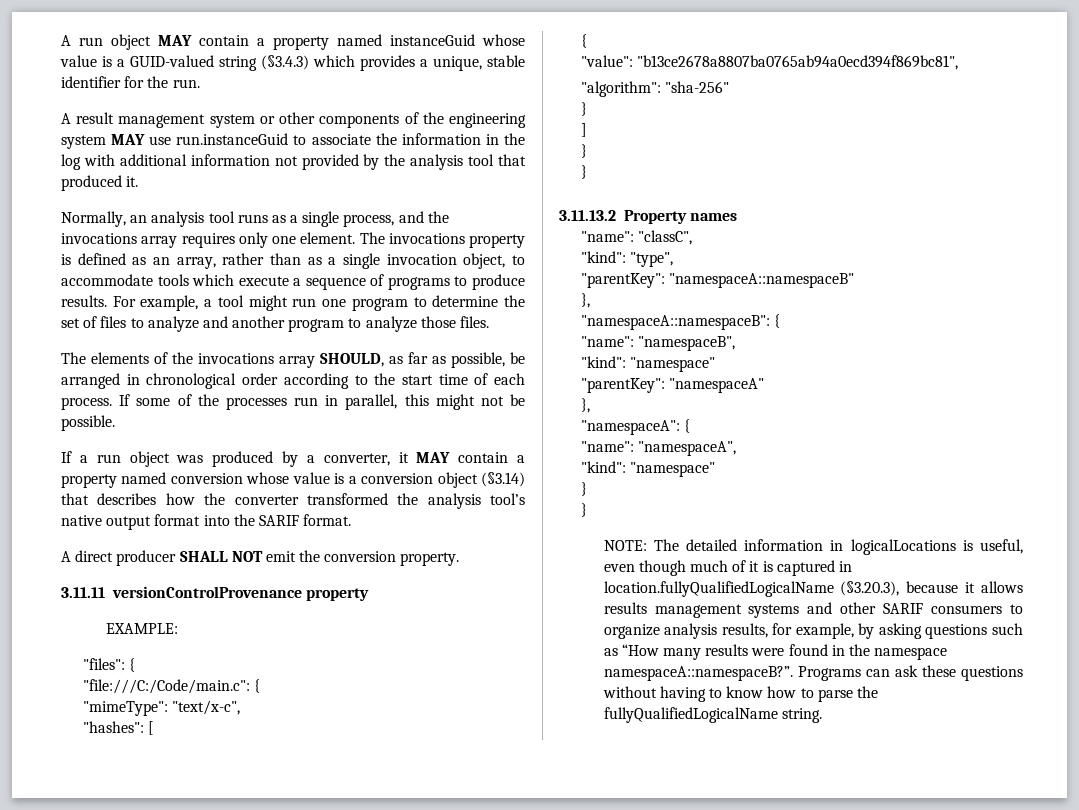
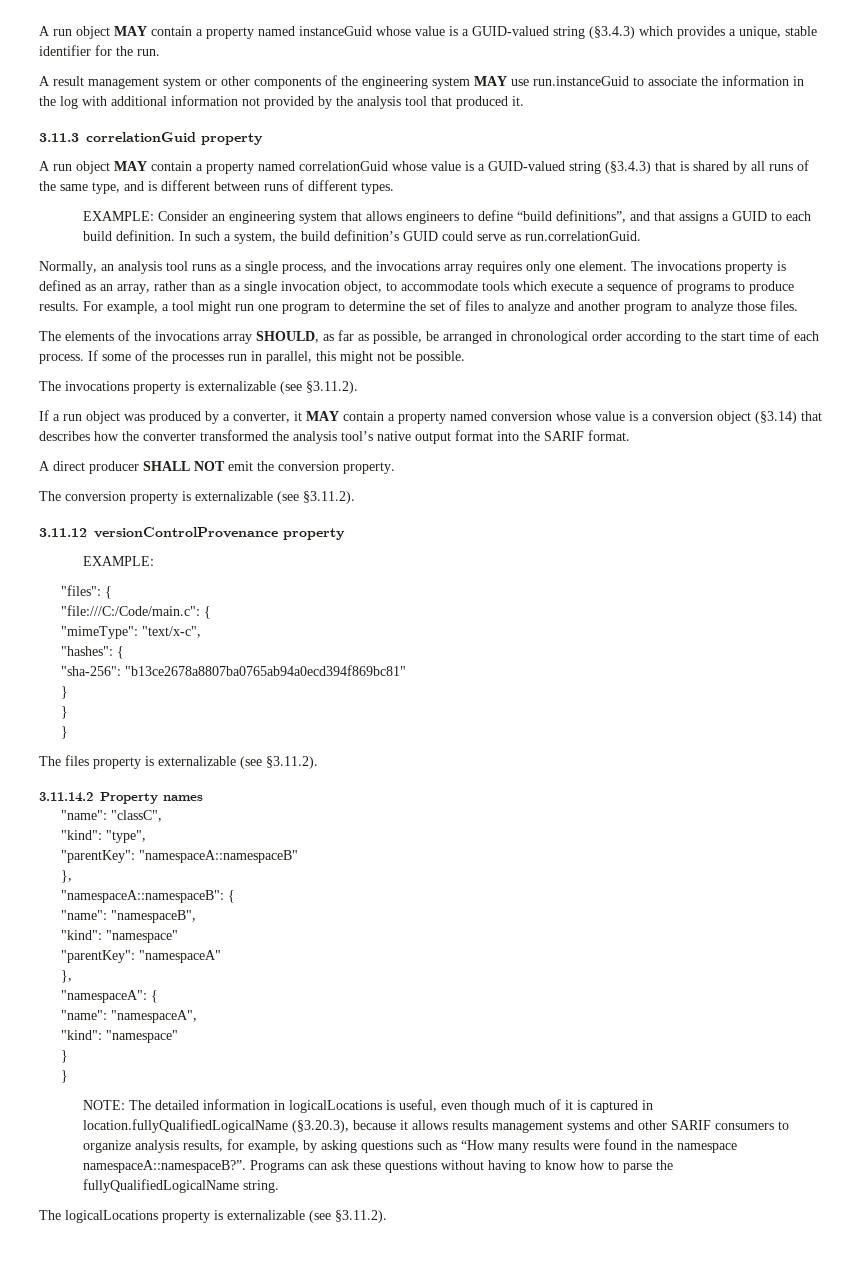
(139, 181) none -> [39,132,263,145] [39,160,809,174] [39,180,394,194] [82,210,811,224] [82,230,641,244] // 3.11.3 correlationGuid property // A run object MAY contain a property named correlationGuid whose value is a GUID-valued string (§3.4.3) that is shared by all runs of the same type, and is different between runs of different types. // EXAMPLE: Consider an engineering system that allows engineers to define “build definitions”, and that assigns a GUID to each build definition. In such a system, the build definition’s GUID could serve as run.correlationGuid.
(115, 423) none -> [39,381,358,394] // The invocations property is externalizable (see §3.11.2).
[61,587,105,598] 3.11.11 -> [39,491,355,504] [39,528,87,537] The conversion property is externalizable (see §3.11.2). // 3.11.12
[148,721,155,735] [581,34,588,48] [581,55,959,70] [581,81,730,97] [581,102,588,116] [581,123,588,137] [581,144,588,158] [581,165,588,179] [559,210,616,221] [ // { // "value": "b13ce2678a8807ba0765ab94a0ecd394f869bc81", // "algorithm": "sha-256" // } // ] // } // } // 3.11.13.2 -> [116,646,124,659] [60,665,406,676] [60,686,68,699] [60,706,68,719] [60,726,68,739] [39,755,318,769] [39,792,93,802] { // "sha-256": "b13ce2678a8807ba0765ab94a0ecd394f869bc81" // } // } // } // The files property is externalizable (see §3.11.2). // 3.11.14.2
(822, 715) none -> [39,1210,387,1223] // The logicalLocations property is externalizable (see §3.11.2).

